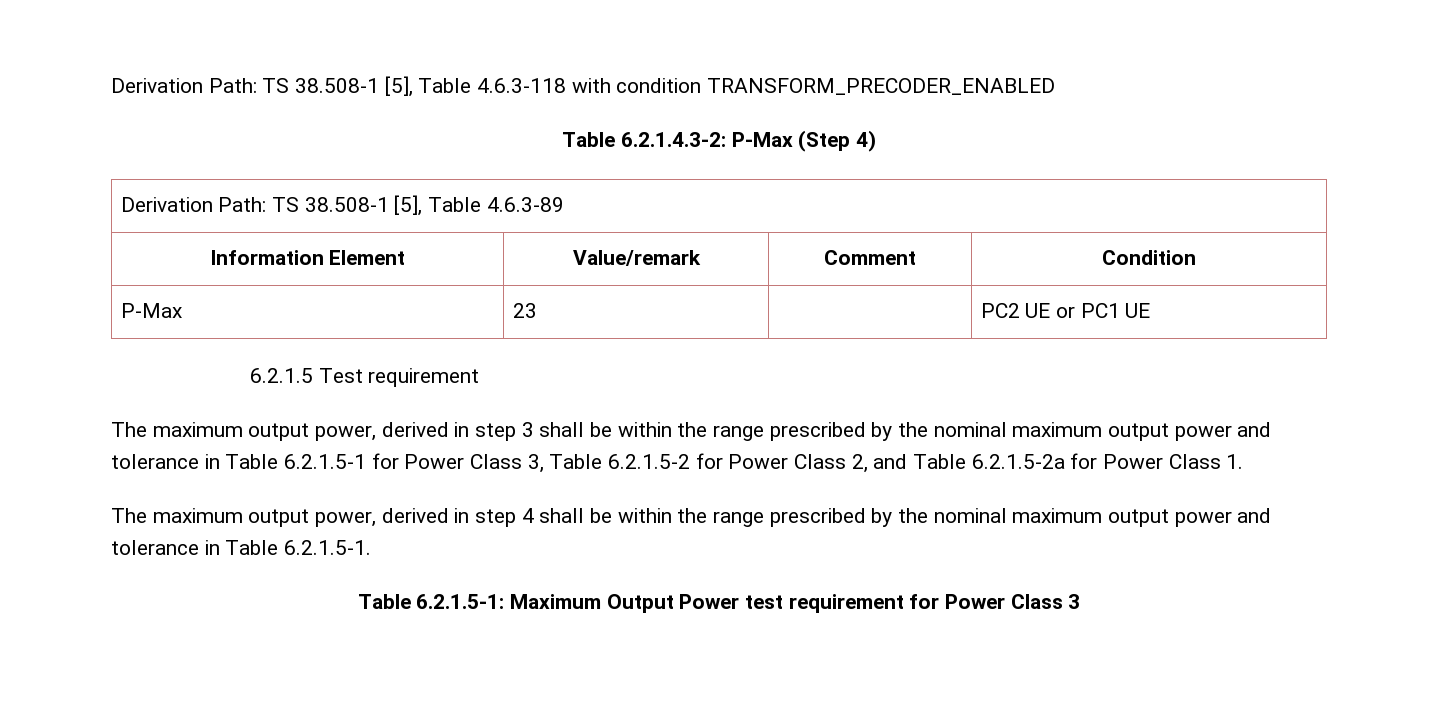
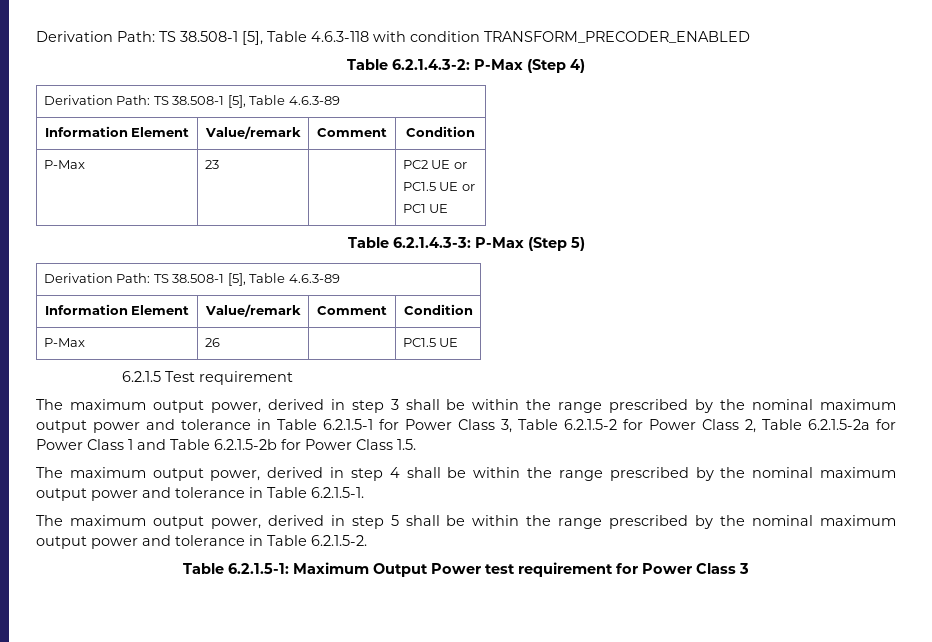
(1075, 312) none -> [402,182,475,191] // PC1.5 UE or //
(1151, 310) none -> [347,237,585,251] [43,273,340,286] [44,304,190,315] [204,304,301,317] [317,306,387,315] [403,304,473,315] [43,338,85,347] [204,338,220,347] [402,338,459,347] // Table 6.2.1.4.3-3: P-Max (Step 5) // Derivation Path: TS 38.508-1 [5], Table 4.6.3-89 // Information Element | Value/remark | Comment | Condition // P-Max | 26 | | PC1.5 UE
[873,454,908,469] and -> (756, 426) none
[1226,454,1244,469] 1. -> [128,439,416,450] 1 and Table 6.2.1.5-2b for Power Class 1.5.
(372, 547) none -> [36,515,897,529] [36,535,367,549] // The maximum output power, derived in step 5 shall be within the range prescribed by the nominal maximum output power and tolerance in Table 6.2.1.5-2.

